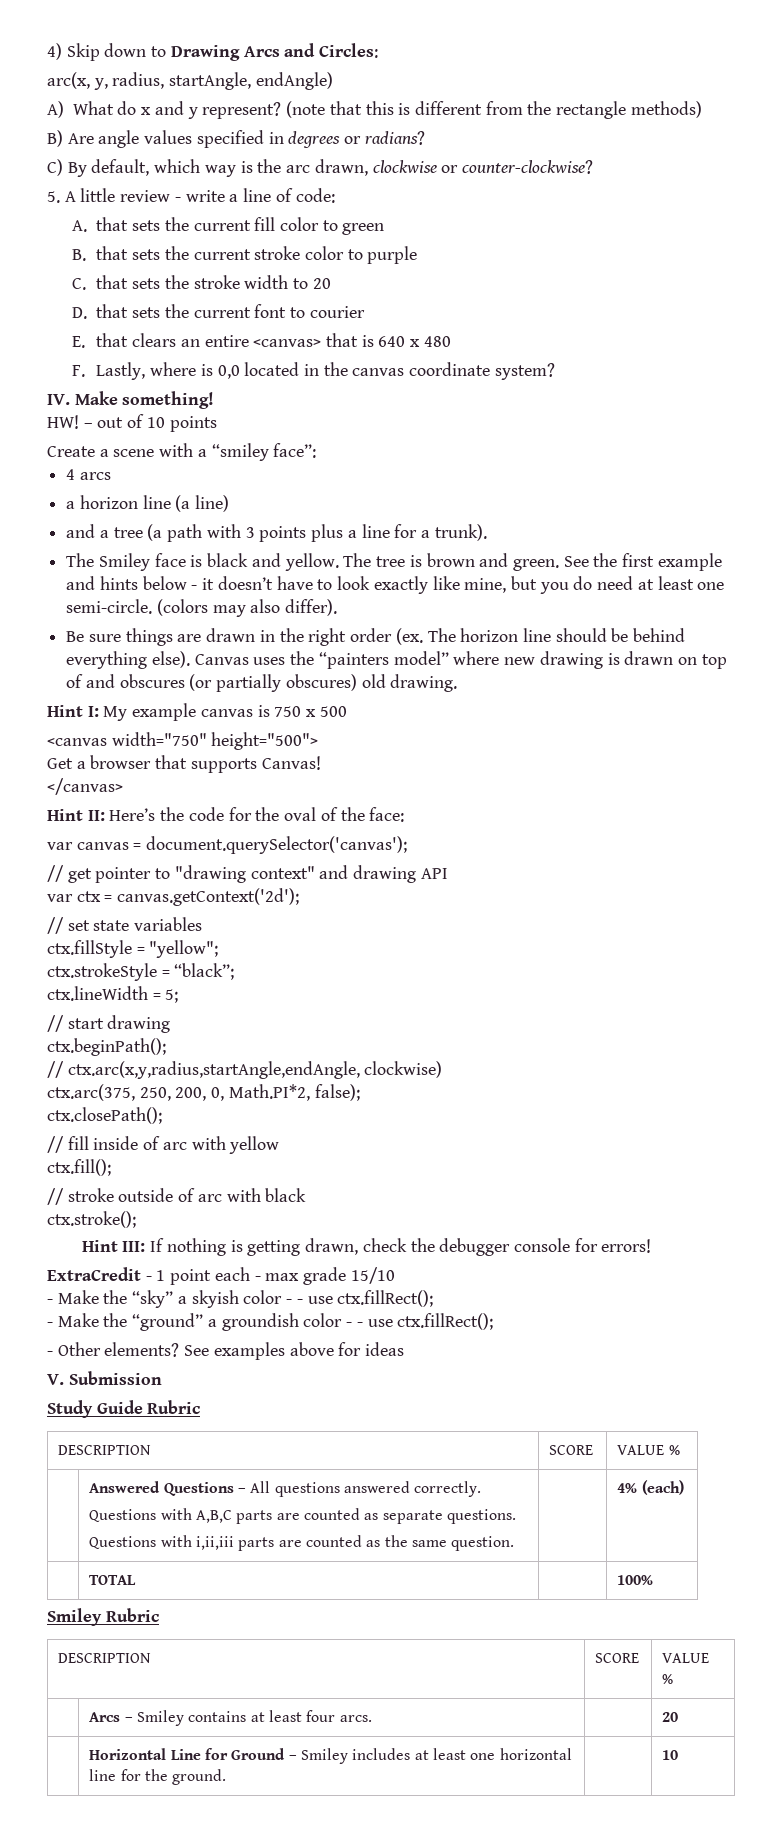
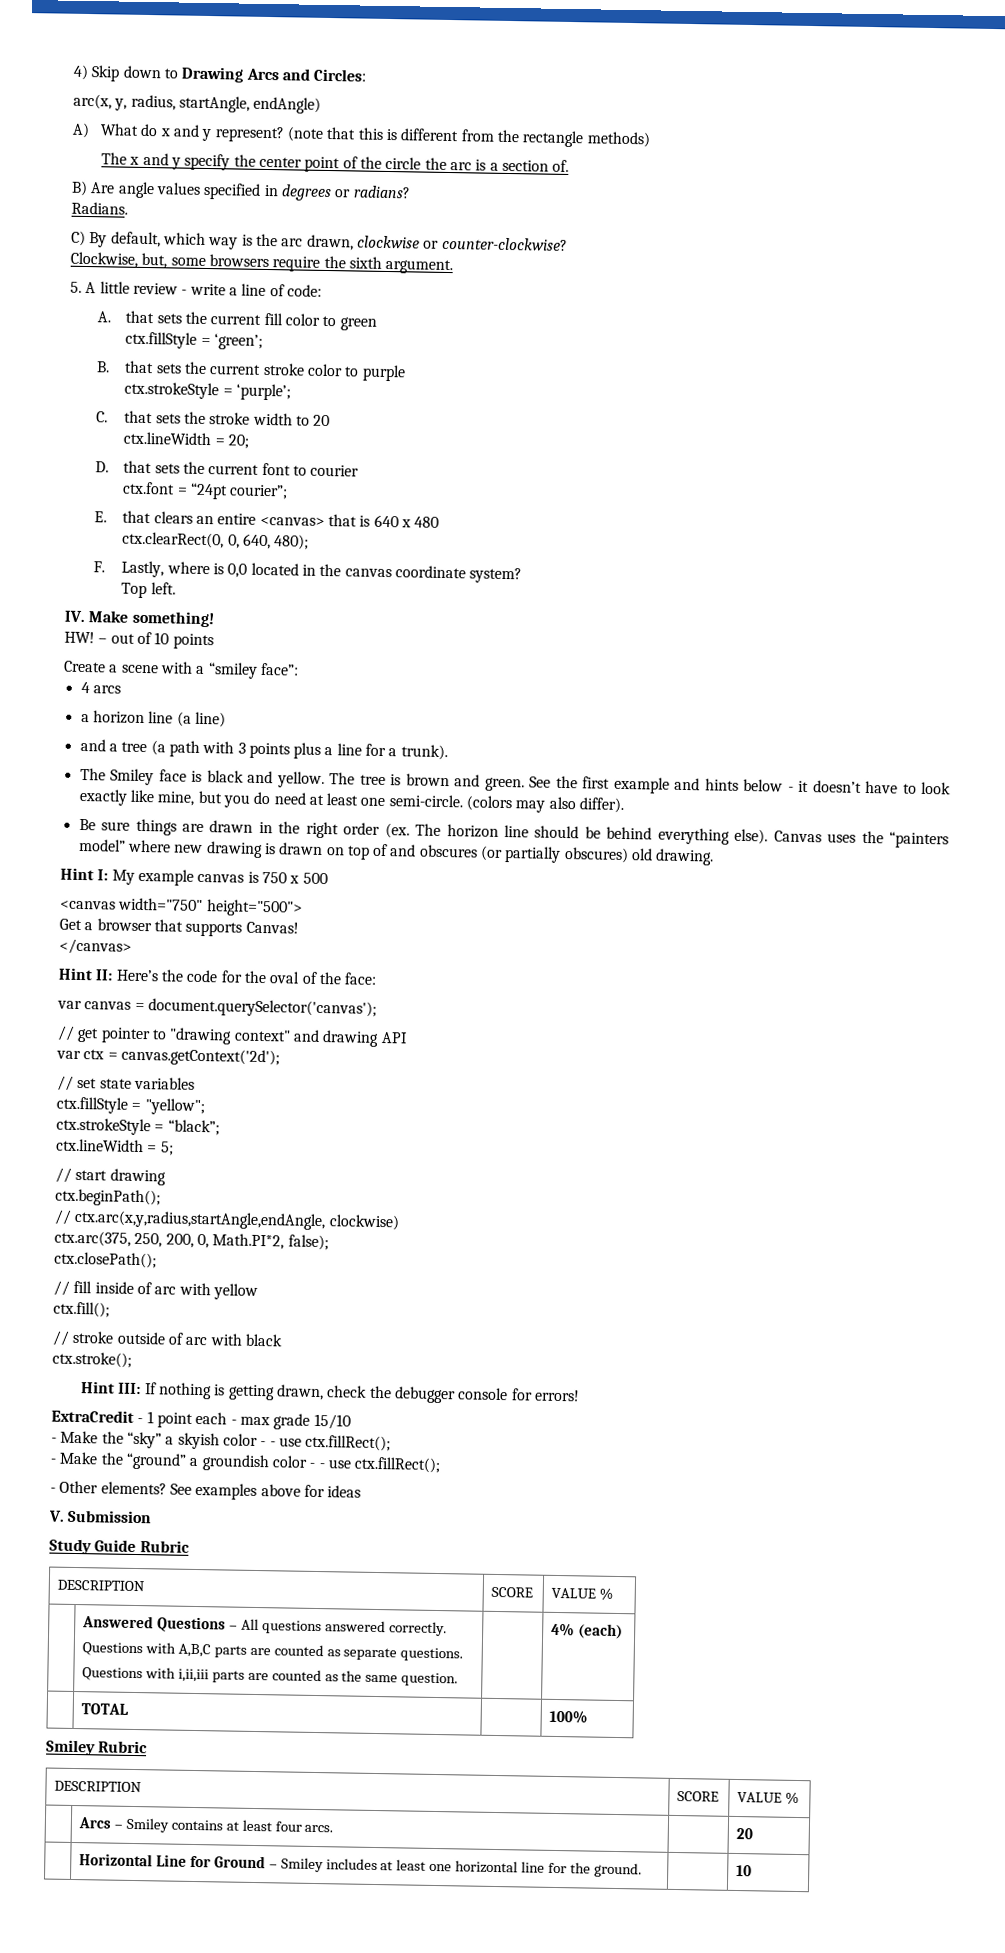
(702, 109) none -> [101,152,570,173] // The x and y specify the center point of the circle the arc is a section of.
(425, 138) none -> [71,201,128,215] // Radians.
(593, 167) none -> [70,251,454,275] // Clockwise, but, some browsers require the sixth argument.
(385, 229) none -> [125,331,263,350] // ctx.fillStyle = ‘green’;
(418, 255) none -> [124,381,291,401] // ctx.strokeStyle = ‘purple’;
(331, 283) none -> [123,431,249,449] // ctx.lineWidth = 20;
(365, 312) none -> [122,481,289,500] // ctx.font = “24pt courier”;
(451, 341) none -> [122,531,310,550] // ctx.clearRect(0, 0, 640, 480);
(555, 371) none -> [121,582,176,599] // Top left.

